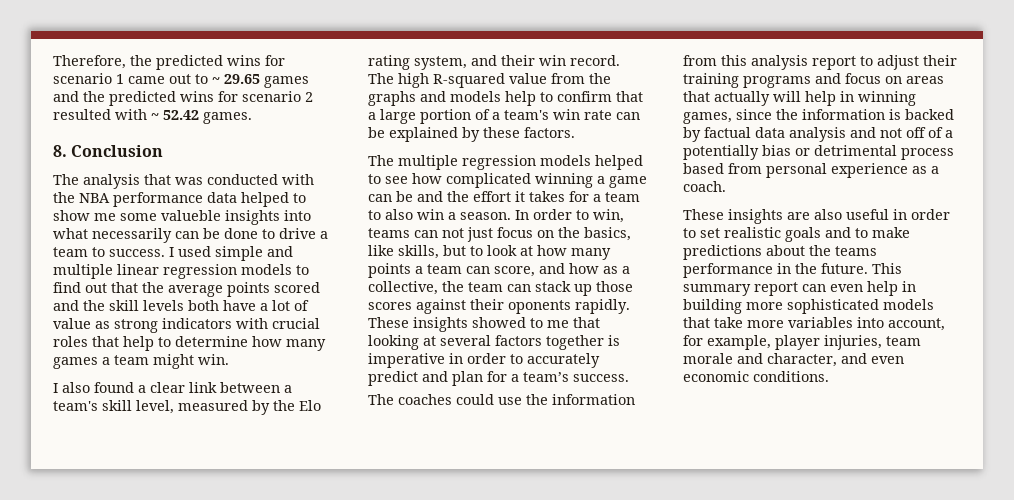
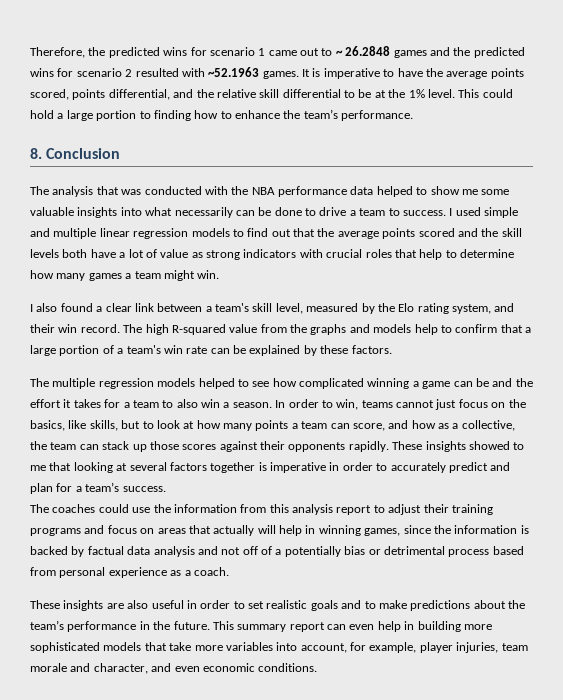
[224,74,260,84] 29.65 -> [345,46,391,56] 26.2848
[151,110,199,120] ~ 52.42 -> [208,67,260,77] ~52.1963
(252, 118) none -> [302,68,524,79] [30,89,513,100] [30,109,414,121] It is imperative to have the average points scored, points differential, and the relative skill differential to be at the 1% level. This could hold a large portion to finding how to enhance the team’s performance.
[161,210,221,221] valueble -> [30,207,74,216] valuable
[414,228,464,238] can not -> [396,400,434,408] cannot
[508,300,571,314] oponents -> [288,442,346,452] opponents
[835,246,877,256] teams -> [30,620,64,630] team’s

